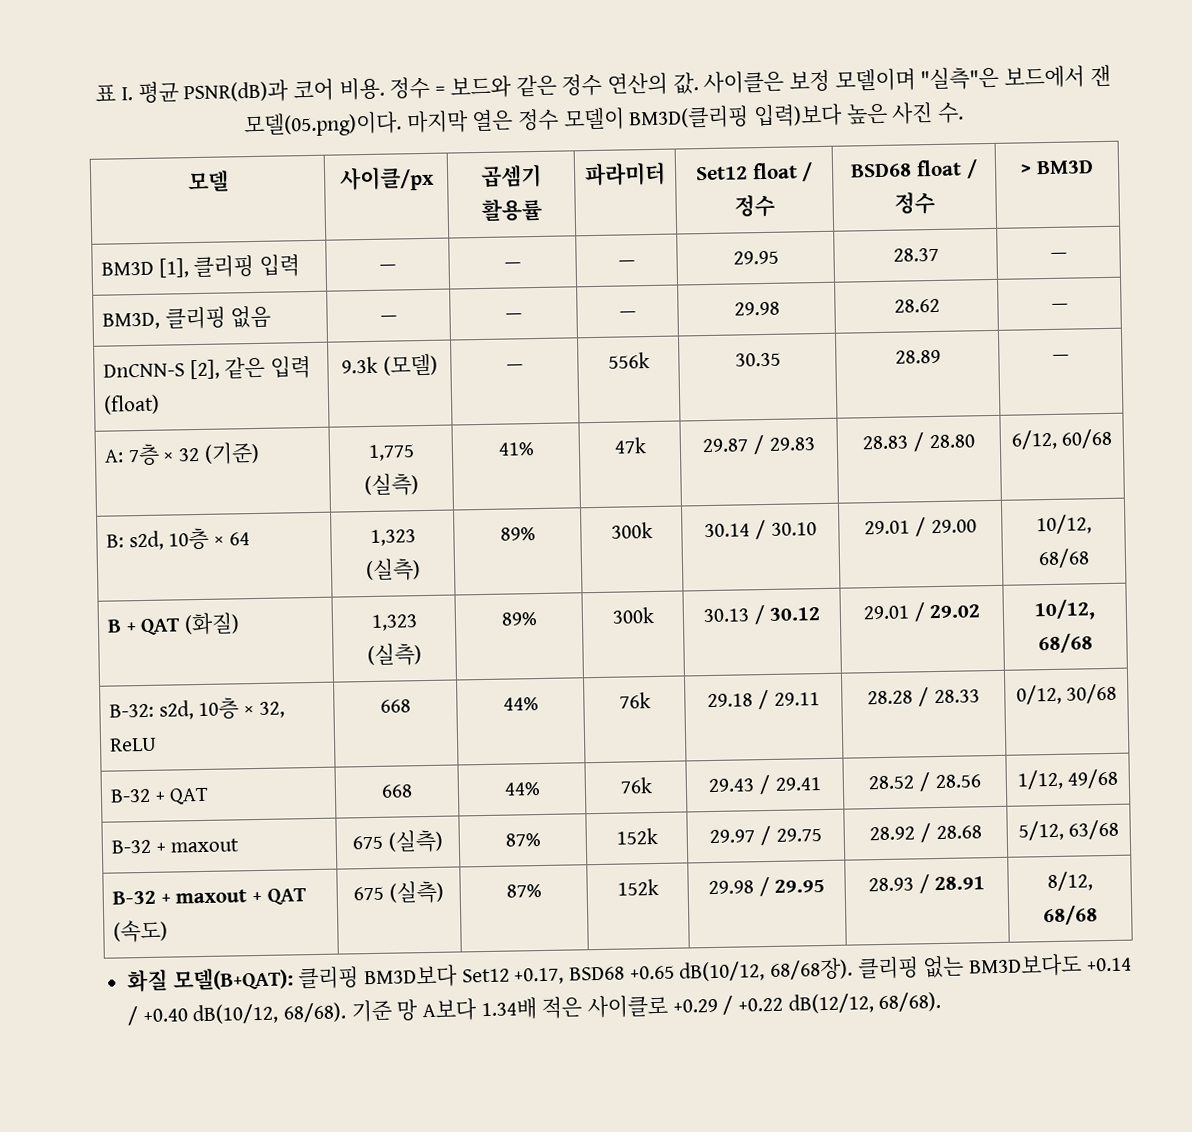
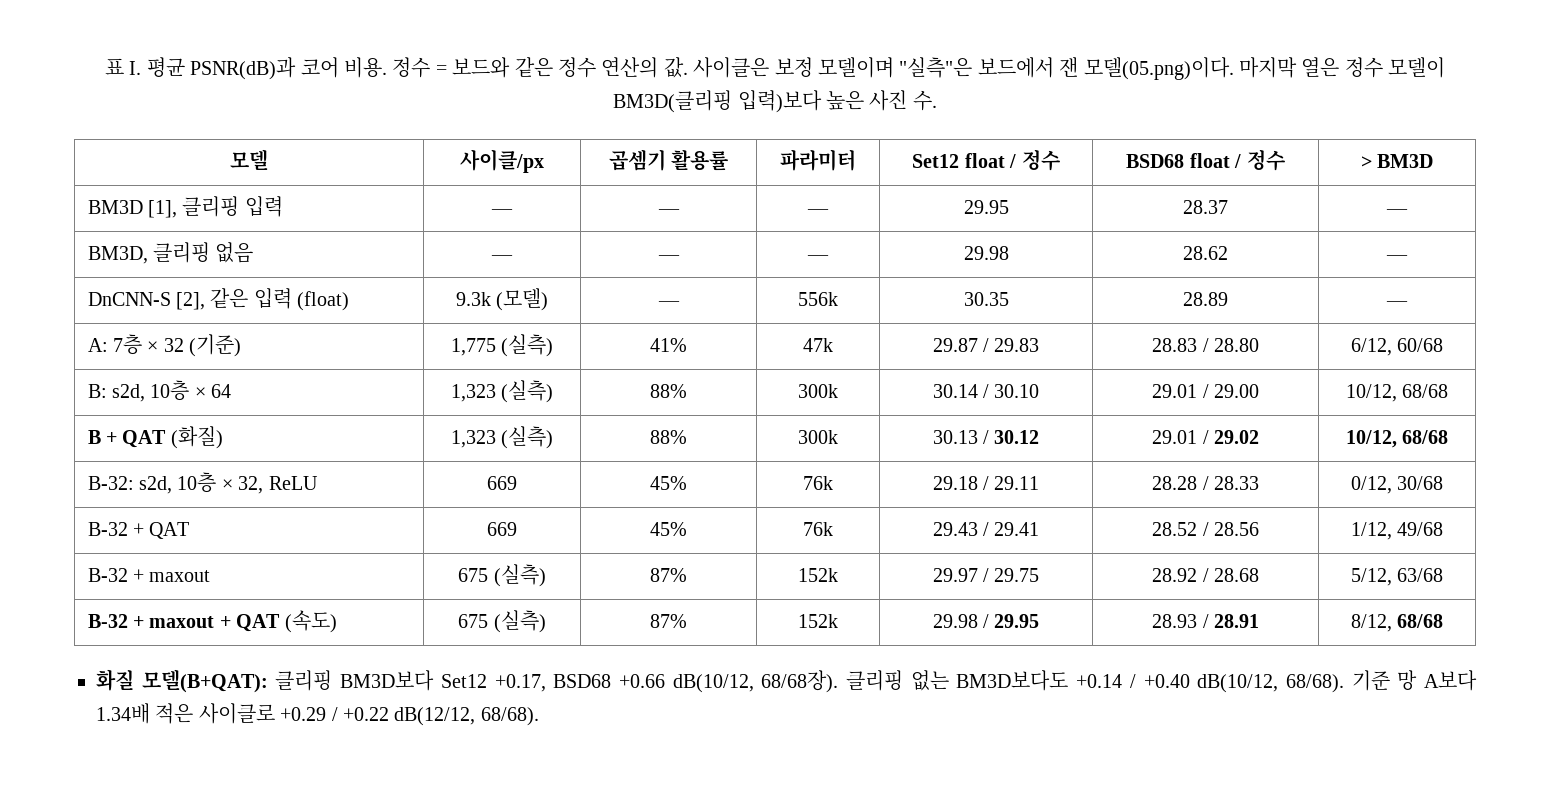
[499,527,536,541] 89% -> [650,384,687,398] 88%
[500,612,538,626] 89% -> [650,430,687,444] 88%
[380,699,411,713] [502,697,539,711] 668 | 44% -> [487,476,517,490] [650,476,687,490] 669 | 45%
[381,784,413,798] [503,782,541,796] 668 | 44% -> [487,522,517,536] [650,522,687,536] 669 | 45%
[629,965,675,980] +0.65 -> [618,674,665,688] +0.66

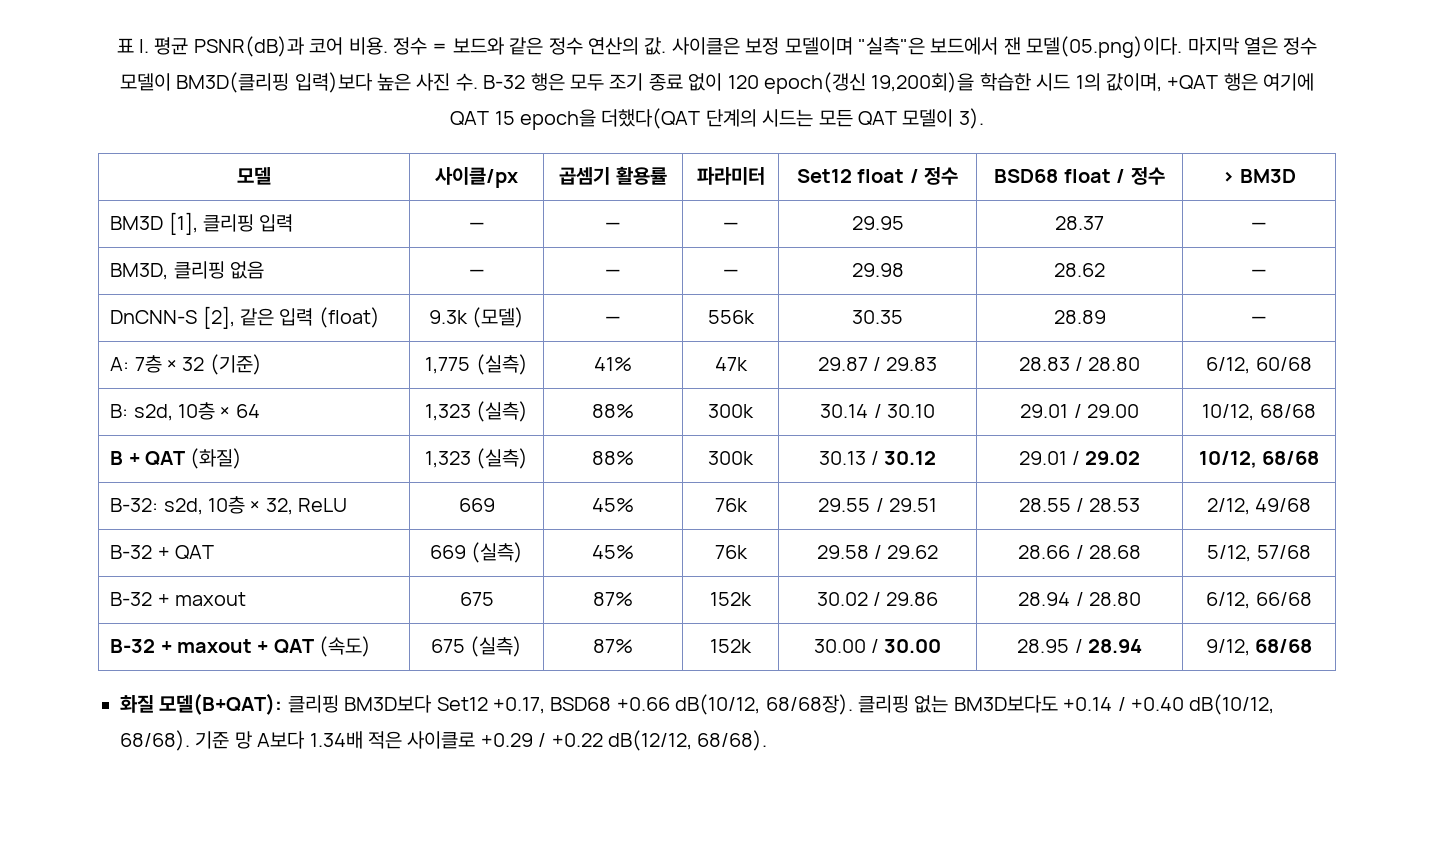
(937, 100) none -> [483,72,1315,94] [450,108,984,130] B-32 행은 모두 조기 종료 없이 120 epoch(갱신 19,200회)을 학습한 시드 1의 값이며, +QAT 행은 여기에 QAT 15 epoch을 더했다(QAT 단계의 시드는 모든 QAT 모델이 3).
[932,476,1040,490] [1152,476,1259,490] [1350,476,1444,494] 29.18 / 29.11 | 28.28 / 28.33 | 0/12, 30/68 -> [818,498,937,512] [1018,498,1141,512] [1206,498,1312,515] 29.55 / 29.51 | 28.55 / 28.53 | 2/12, 49/68
[650,522,687,536] [803,522,833,536] [932,522,1040,536] [1152,522,1259,536] [1350,522,1444,540] | 45% | 76k | 29.43 / 29.41 | 28.52 / 28.56 | 1/12, 49/68 -> [471,542,524,563] [592,545,634,559] [714,545,748,559] [816,545,939,559] [1018,545,1141,559] [1207,545,1311,562] (실측) | 45% | 76k | 29.58 / 29.62 | 28.66 / 28.68 | 5/12, 57/68
[493,564,546,587] [650,568,687,582] [798,568,838,582] [932,568,1040,582] [1152,568,1259,582] [1350,568,1444,586] (실측) | 87% | 152k | 29.97 / 29.75 | 28.92 / 28.68 | 5/12, 63/68 -> [593,592,633,606] [710,592,752,606] [816,592,939,606] [1018,592,1141,606] [1206,592,1312,609] | 87% | 152k | 30.02 / 29.86 | 28.94 / 28.80 | 6/12, 66/68
[932,614,1040,628] [1152,614,1259,628] [1350,614,1392,632] 29.98 / 29.95 | 28.93 / 28.91 | 8/12, -> [813,639,942,653] [1017,639,1142,653] [1205,639,1250,656] 30.00 / 30.00 | 28.95 / 28.94 | 9/12,

